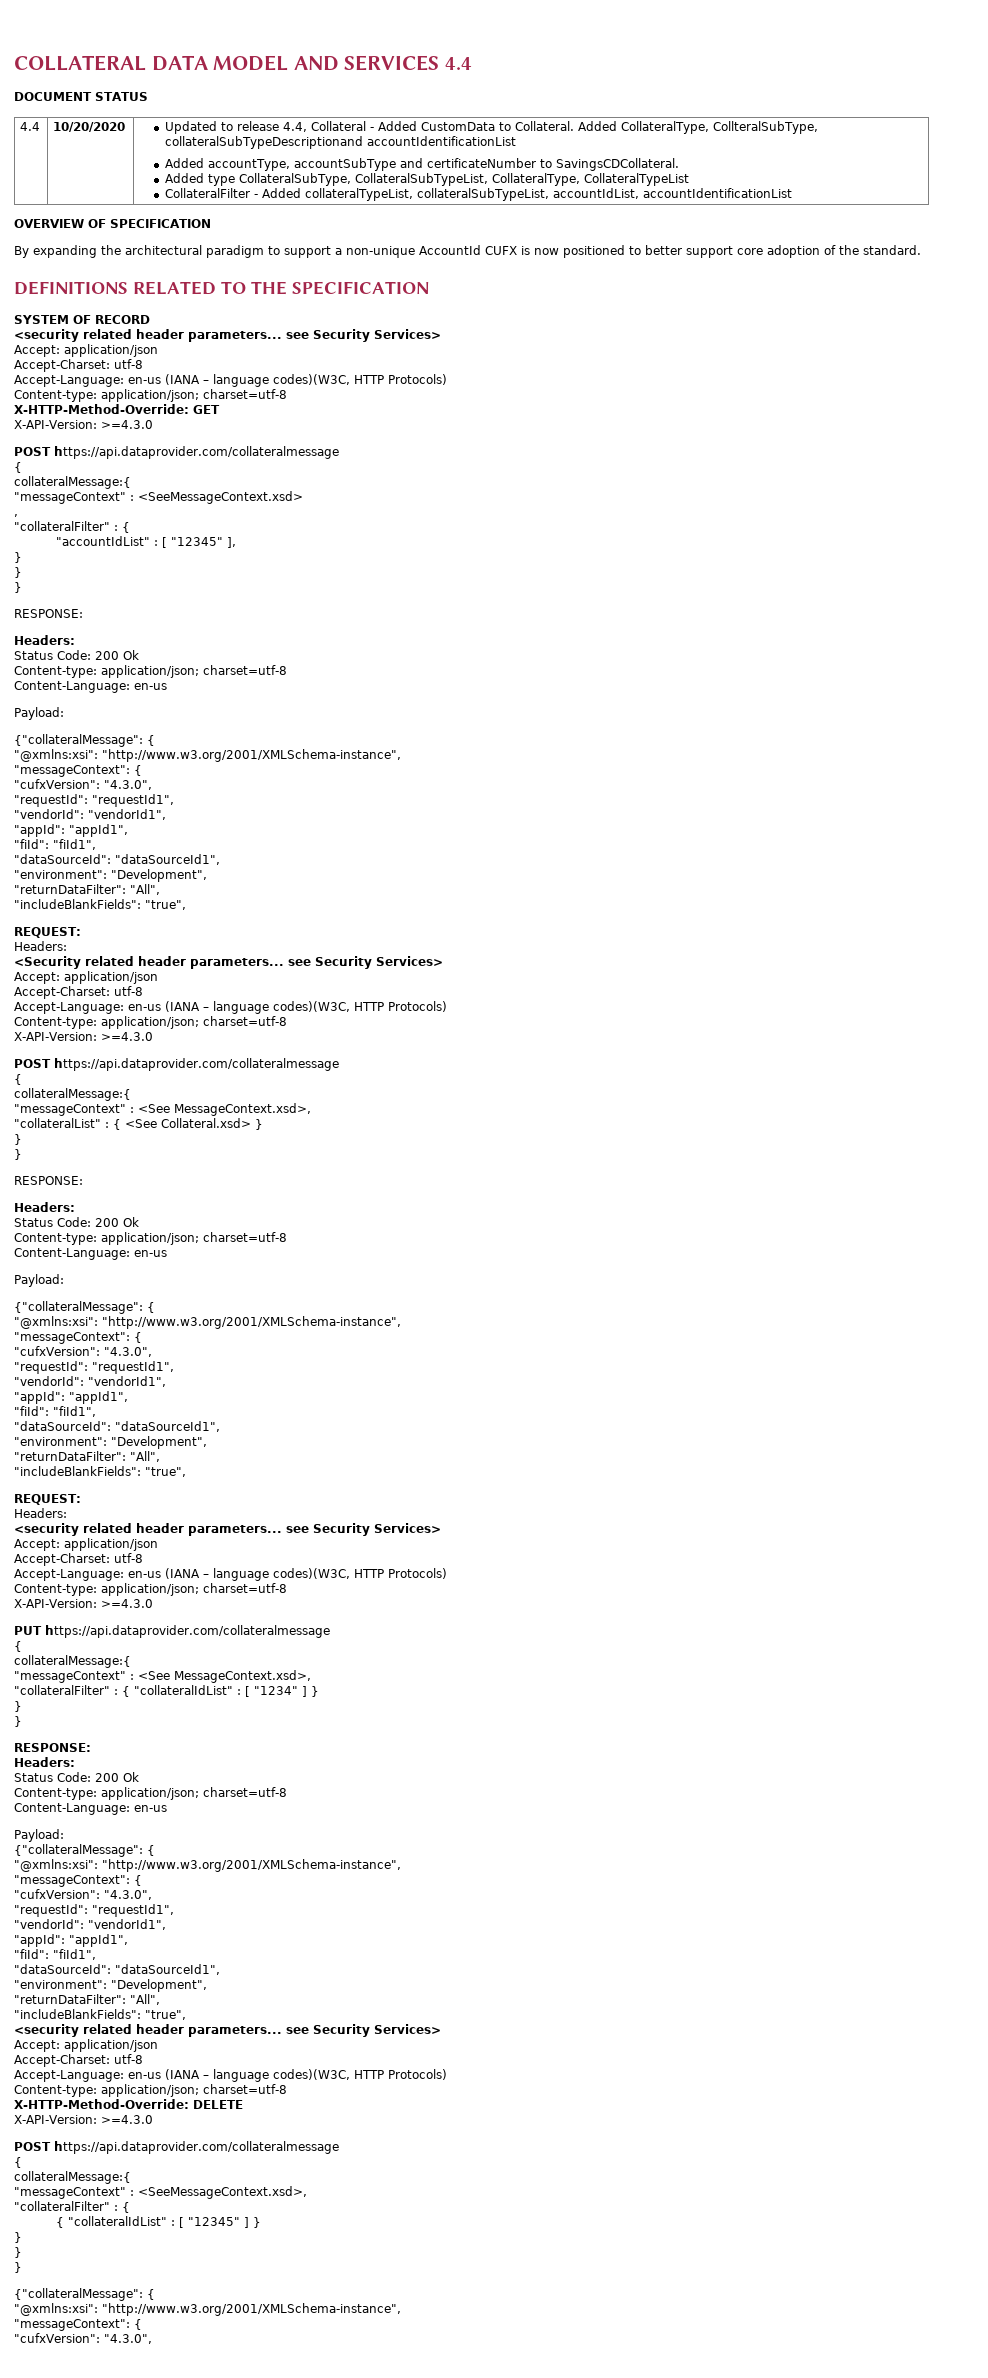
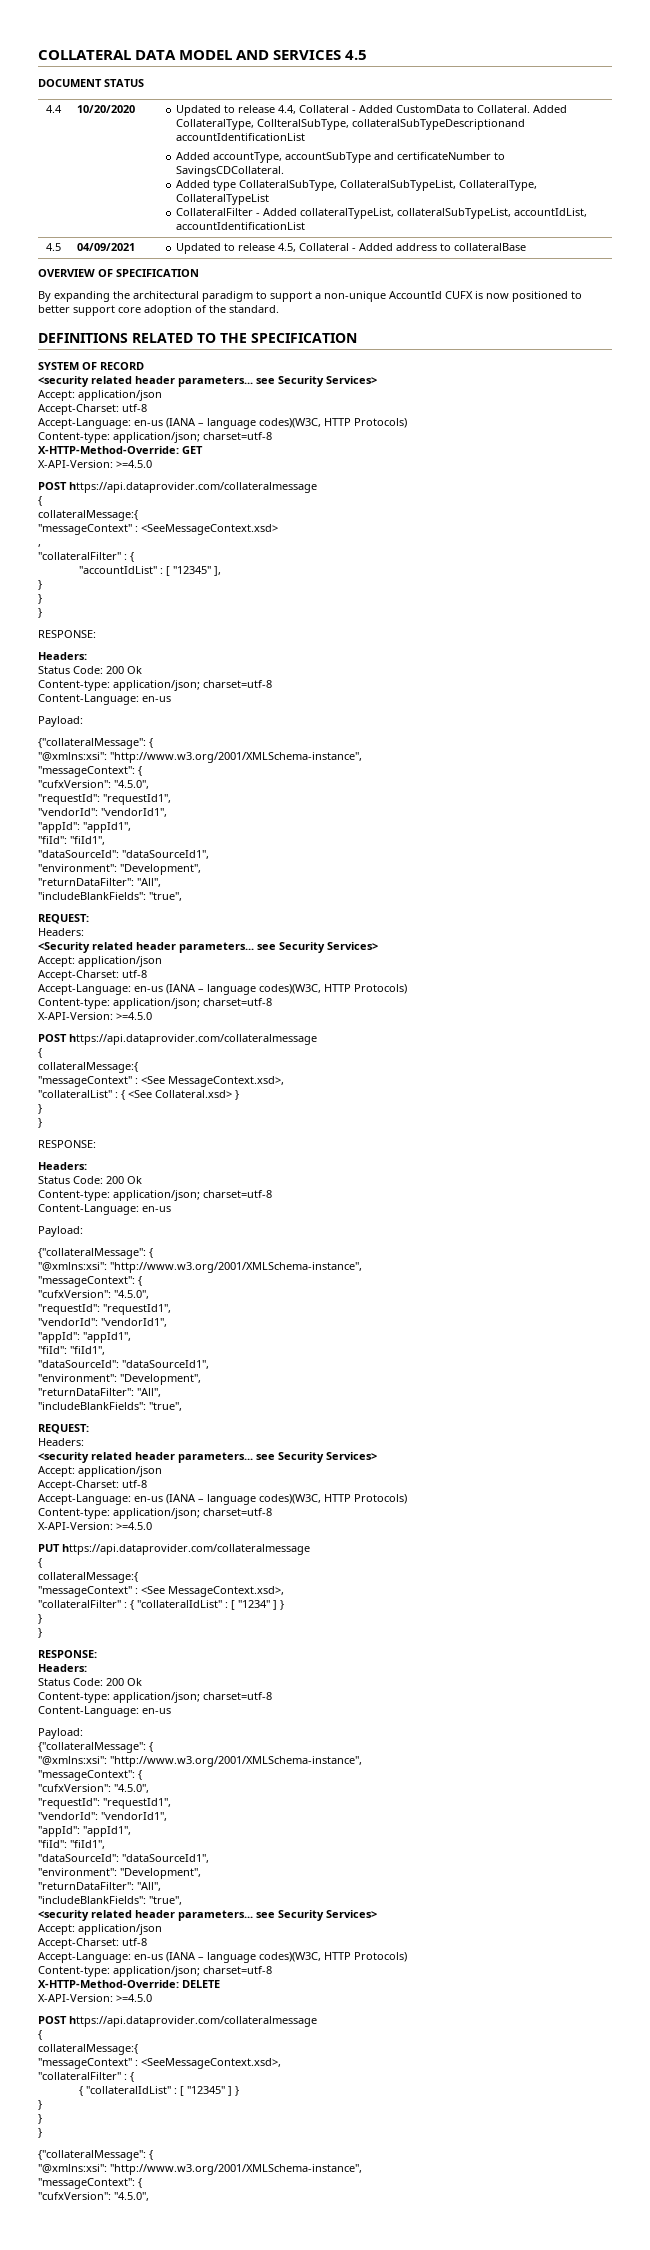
[444,57,472,70] 4.4 -> [345,50,368,60] 4.5
(792, 193) none -> [45,243,61,251] [76,243,135,251] [176,243,527,254] // 4.5 | 04/09/2021 | Updated to release 4.5, Collateral - Added address to collateralBase
[101,420,153,429] >=4.3.0 -> [116,460,152,468] >=4.5.0
[104,780,152,790] "4.3.0", -> [114,780,149,789] "4.5.0",
[101,1032,153,1041] >=4.3.0 -> [116,1012,152,1020] >=4.5.0
[104,1347,152,1357] "4.3.0", -> [114,1290,149,1299] "4.5.0",
[101,1599,153,1608] >=4.3.0 -> [116,1522,152,1530] >=4.5.0
[104,1890,152,1900] "4.3.0", -> [114,1784,149,1793] "4.5.0",
[101,2115,153,2124] >=4.3.0 -> [116,1994,152,2002] >=4.5.0
[104,2334,152,2344] "4.3.0", -> [114,2192,149,2201] "4.5.0",

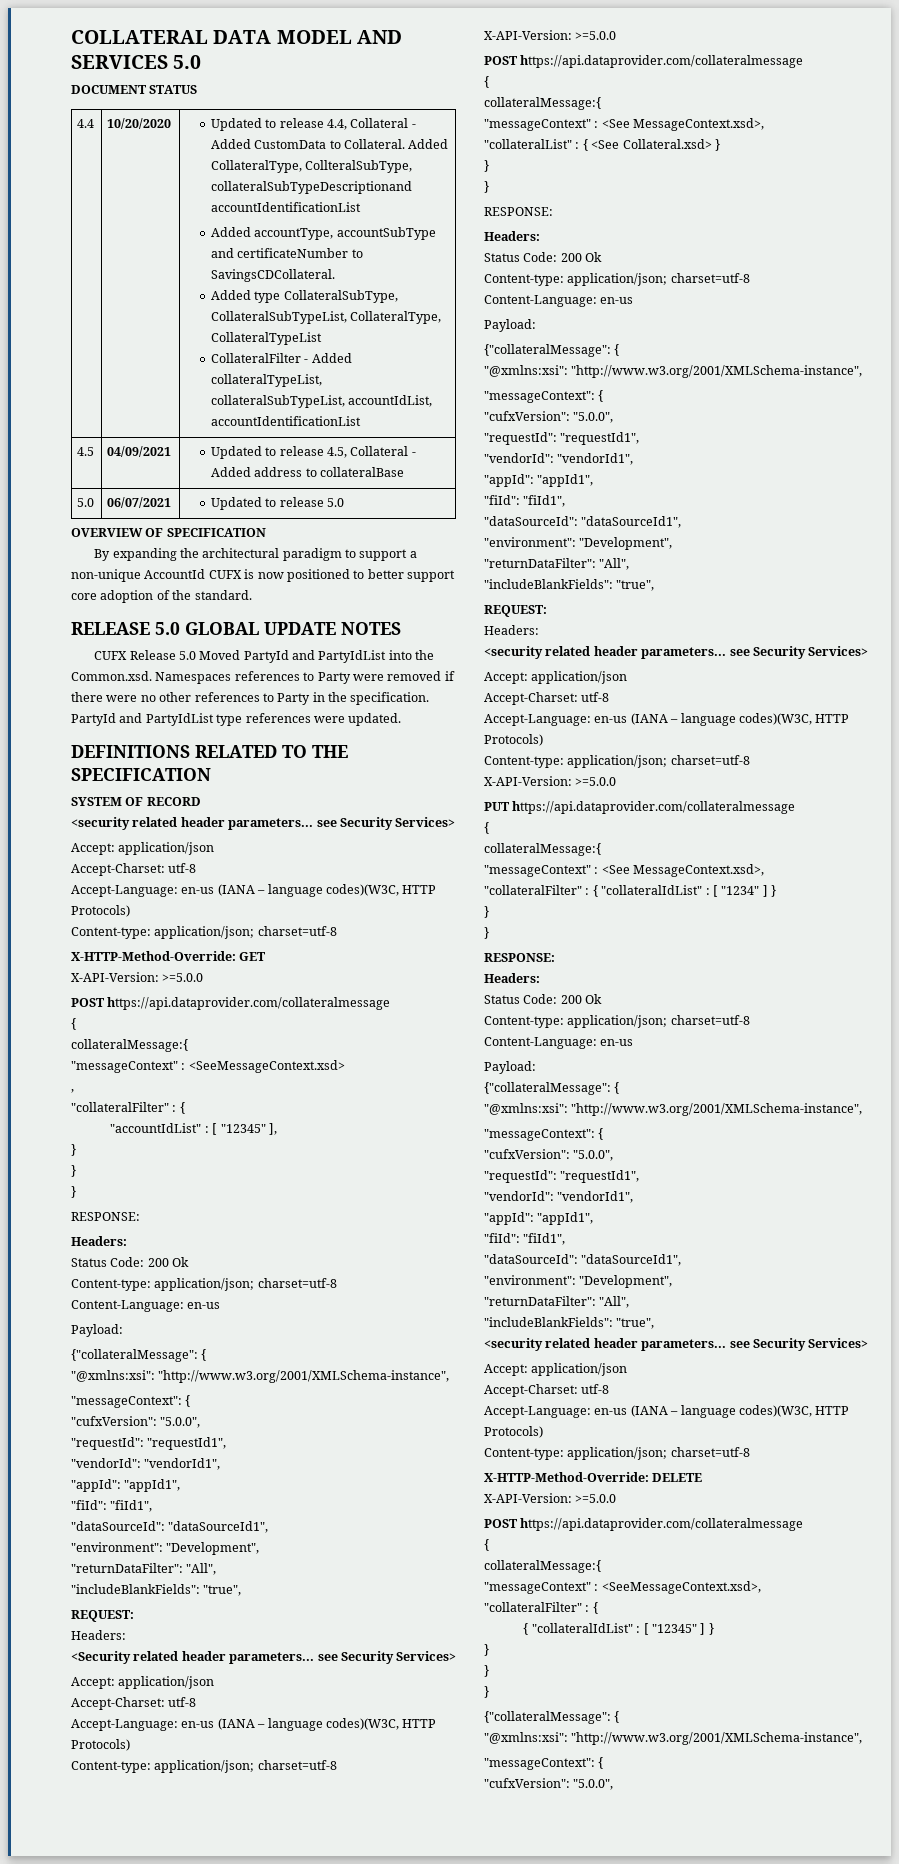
[345,50,368,60] 4.5 -> [173,55,202,69] 5.0
(527, 247) none -> [77,498,95,507] [107,497,172,508] [210,497,344,510] // 5.0 | 06/07/2021 | Updated to release 5.0
(279, 309) none -> [71,622,401,635] [94,650,435,663] [71,671,455,684] [71,692,430,705] [71,713,402,726] // RELEASE 5.0 GLOBAL UPDATE NOTES // CUFX Release 5.0 Moved PartyId and PartyIdList into the Common.xsd. Namespaces references to Party were removed if there were no other references to Party in the specification. PartyId and PartyIdList type references were updated.
[116,460,152,468] >=4.5.0 -> [162,973,204,982] >=5.0.0
[114,780,149,789] "4.5.0", -> [160,1417,201,1428] "5.0.0",
[116,1012,152,1020] >=4.5.0 -> [575,31,617,40] >=5.0.0
[114,1290,149,1299] "4.5.0", -> [573,412,614,423] "5.0.0",
[116,1522,152,1530] >=4.5.0 -> [575,777,617,786] >=5.0.0
[114,1784,149,1793] "4.5.0", -> [573,1150,614,1161] "5.0.0",
[116,1994,152,2002] >=4.5.0 -> [575,1494,617,1503] >=5.0.0
[114,2192,149,2201] "4.5.0", -> [573,1779,614,1790] "5.0.0",

